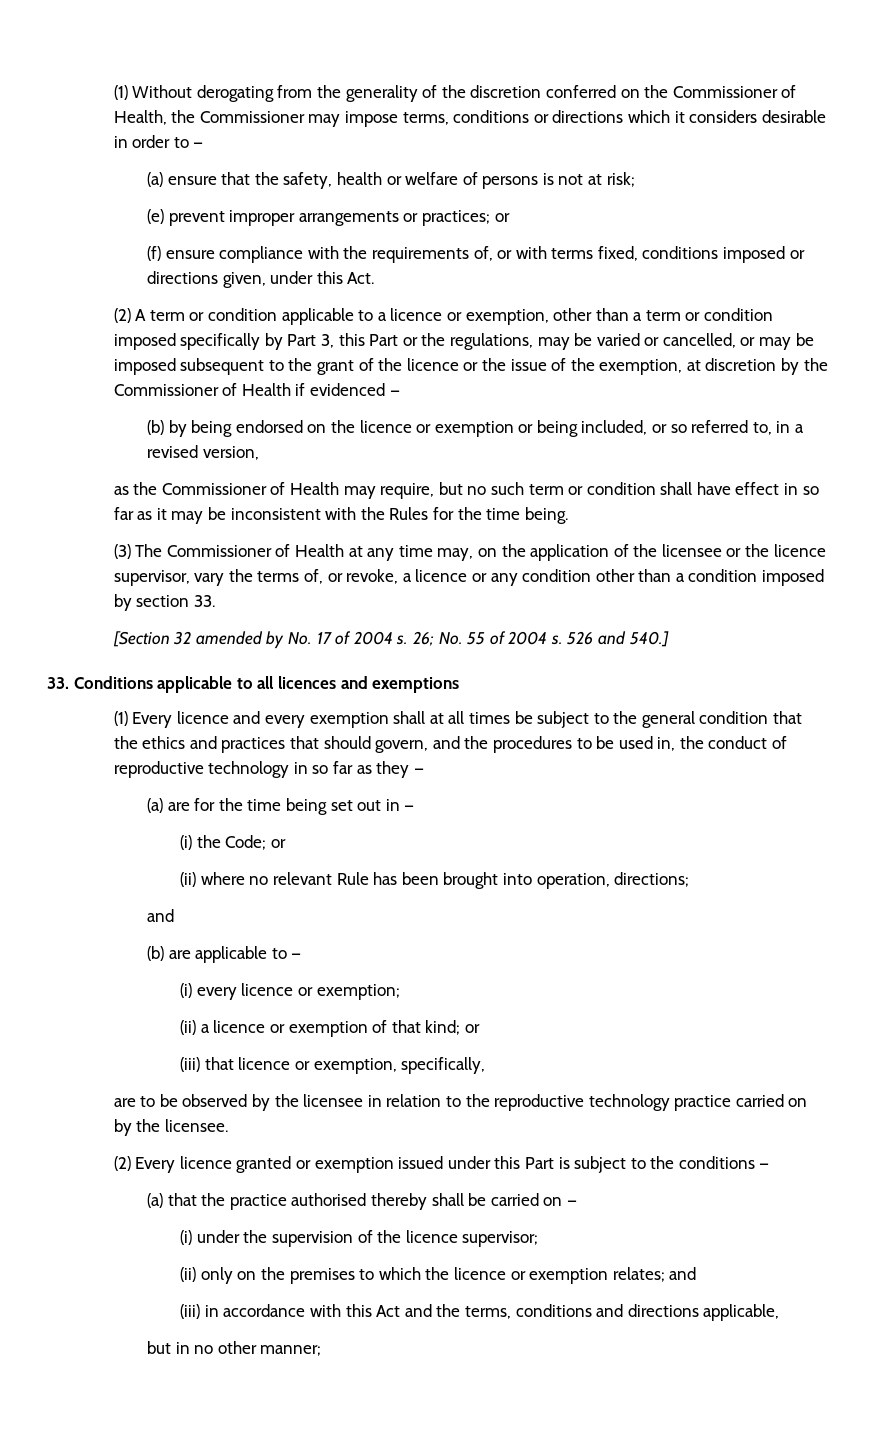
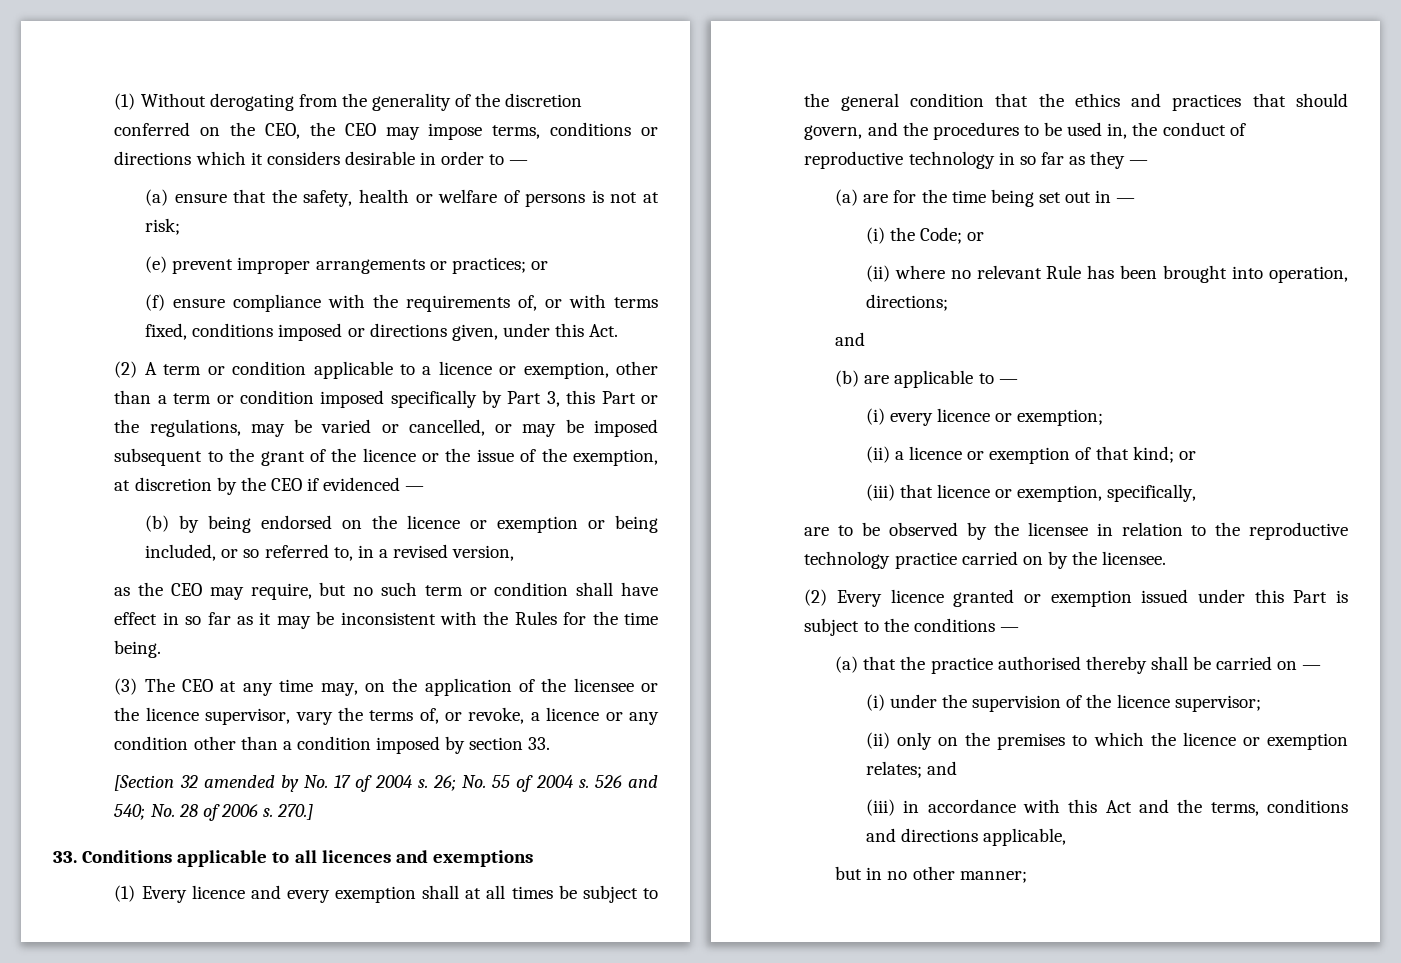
[672,85,797,98] [113,110,305,125] Commissioner of Health, the Commissioner -> [264,122,376,139] CEO, the CEO
[113,383,291,396] Commissioner of Health -> [270,478,302,491] CEO
[161,482,339,495] Commissioner of Health -> [171,583,203,596] CEO
[166,544,344,557] Commissioner of Health -> [182,679,214,692] CEO
[629,631,669,647] 540.] -> [114,804,314,821] 540; No. 28 of 2006 s. 270.]

